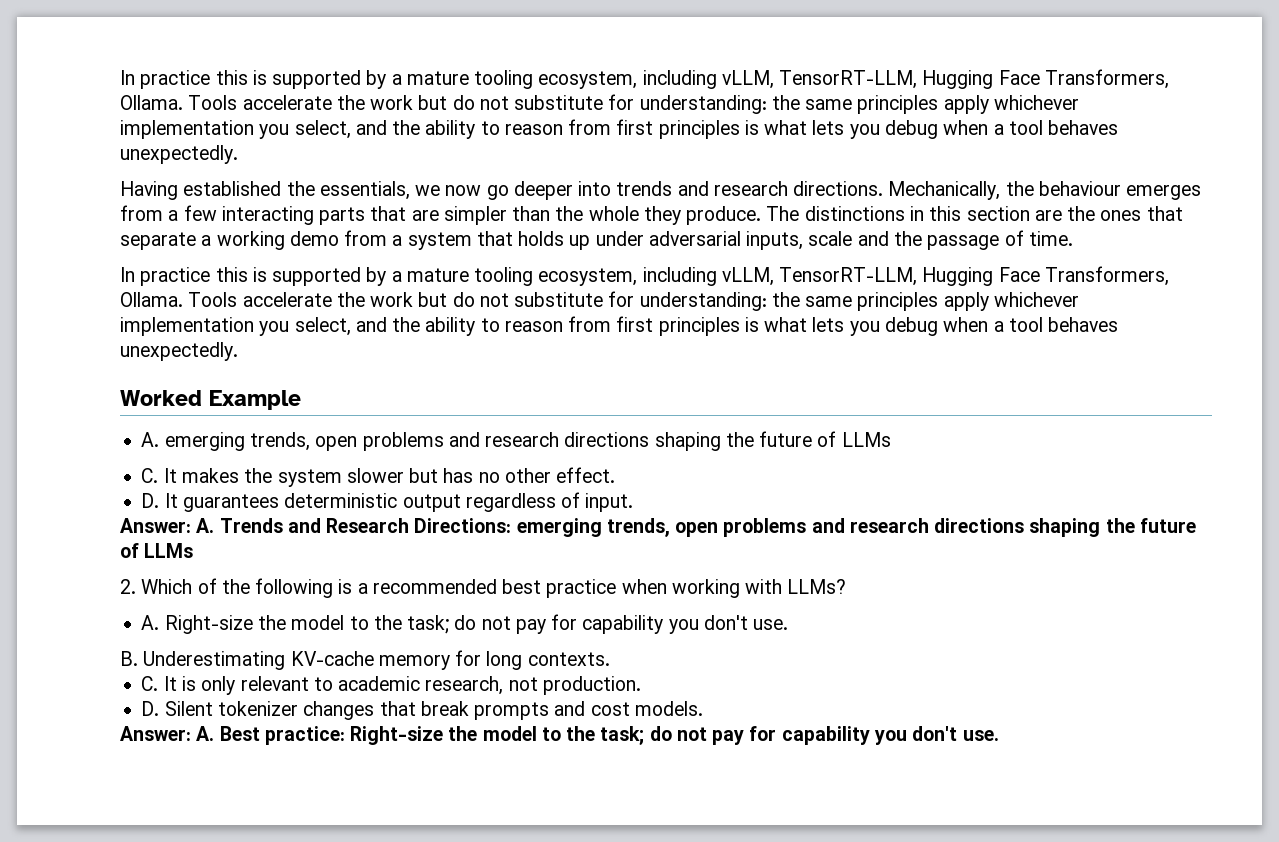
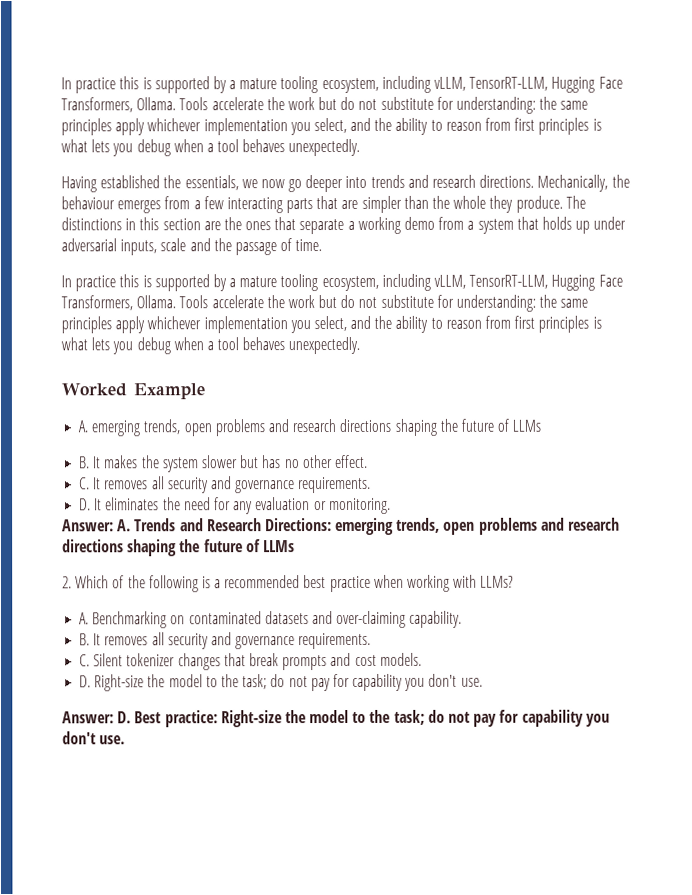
[141,468,159,483] C. -> [79,456,91,469] B.
[141,492,634,512] D. It guarantees deterministic output regardless of input. -> [79,476,372,494] [79,497,391,515] C. It removes all security and governance requirements. // D. It eliminates the need for any evaluation or monitoring.
(160, 622) none -> [92,610,463,629] [79,632,372,650] [79,652,422,671] [79,675,92,688] Benchmarking on contaminated datasets and over-claiming capability. // B. It removes all security and governance requirements. // C. Silent tokenizer changes that break prompts and cost models. // D.
[120,650,610,670] [141,676,641,695] [141,701,703,720] [120,726,215,741] B. Underestimating KV-cache memory for long contexts. // C. It is only relevant to academic research, not production. // D. Silent tokenizer changes that break prompts and cost models. // Answer: A. -> [62,711,132,724] Answer: D.

